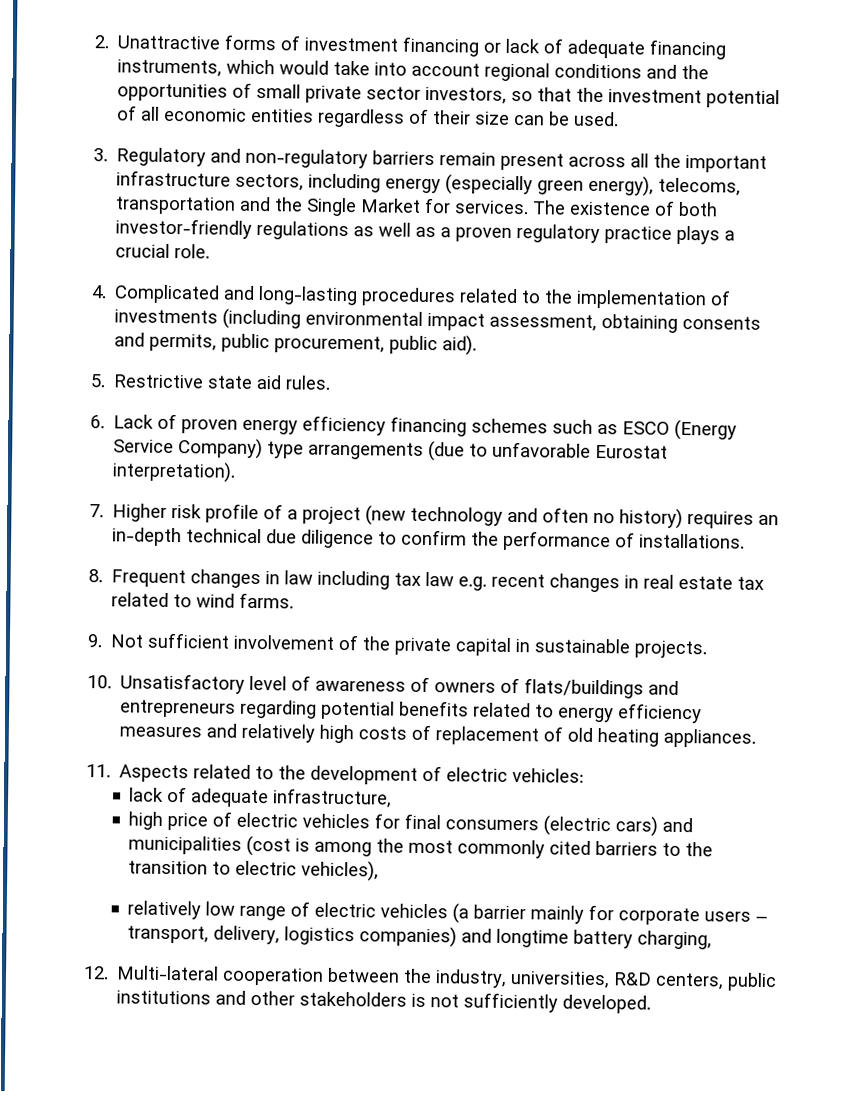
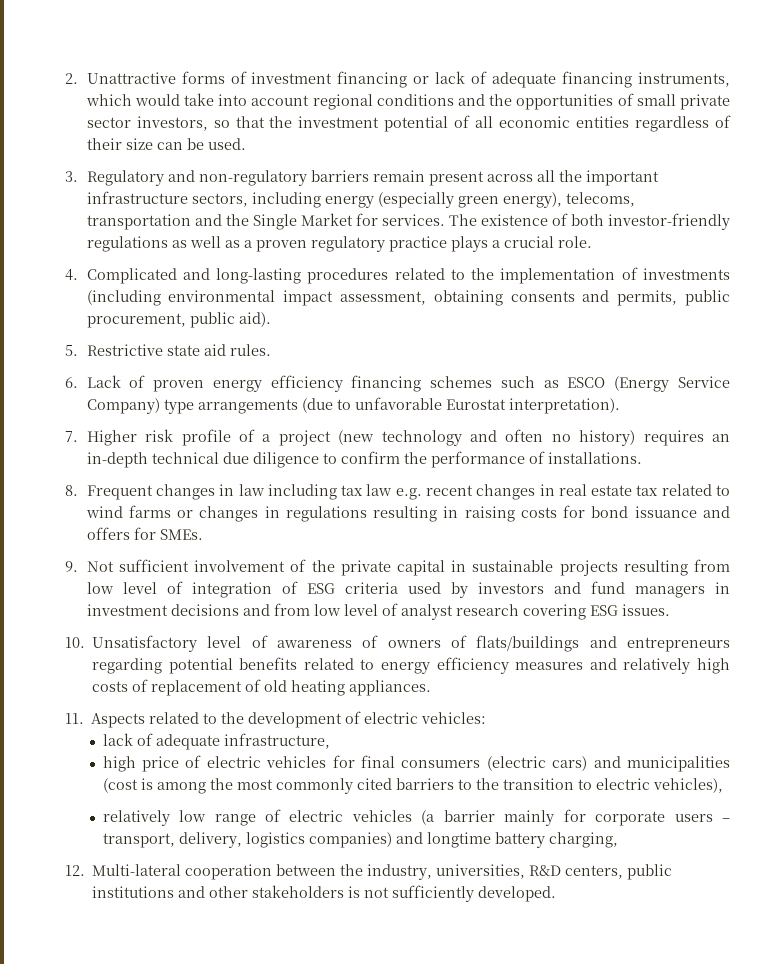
[239,592,295,609] farms. -> [128,505,731,522] [86,527,203,540] farms or changes in regulations resulting in raising costs for bond issuance and offers for SMEs.
[634,640,708,659] projects. -> [559,559,730,576] [86,581,730,598] [86,603,670,620] projects resulting from low level of integration of ESG criteria used by investors and fund managers in investment decisions and from low level of analyst research covering ESG issues.

